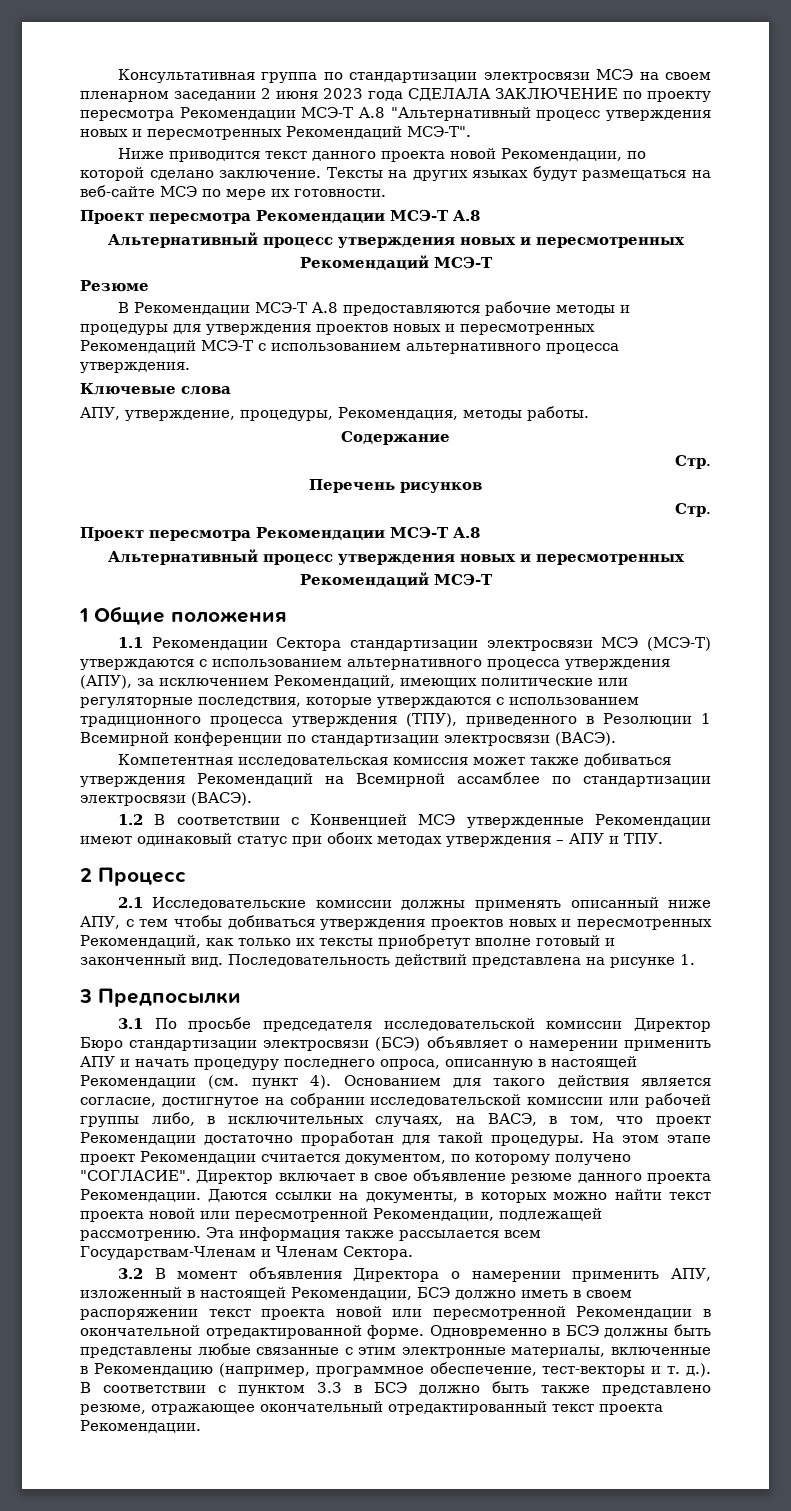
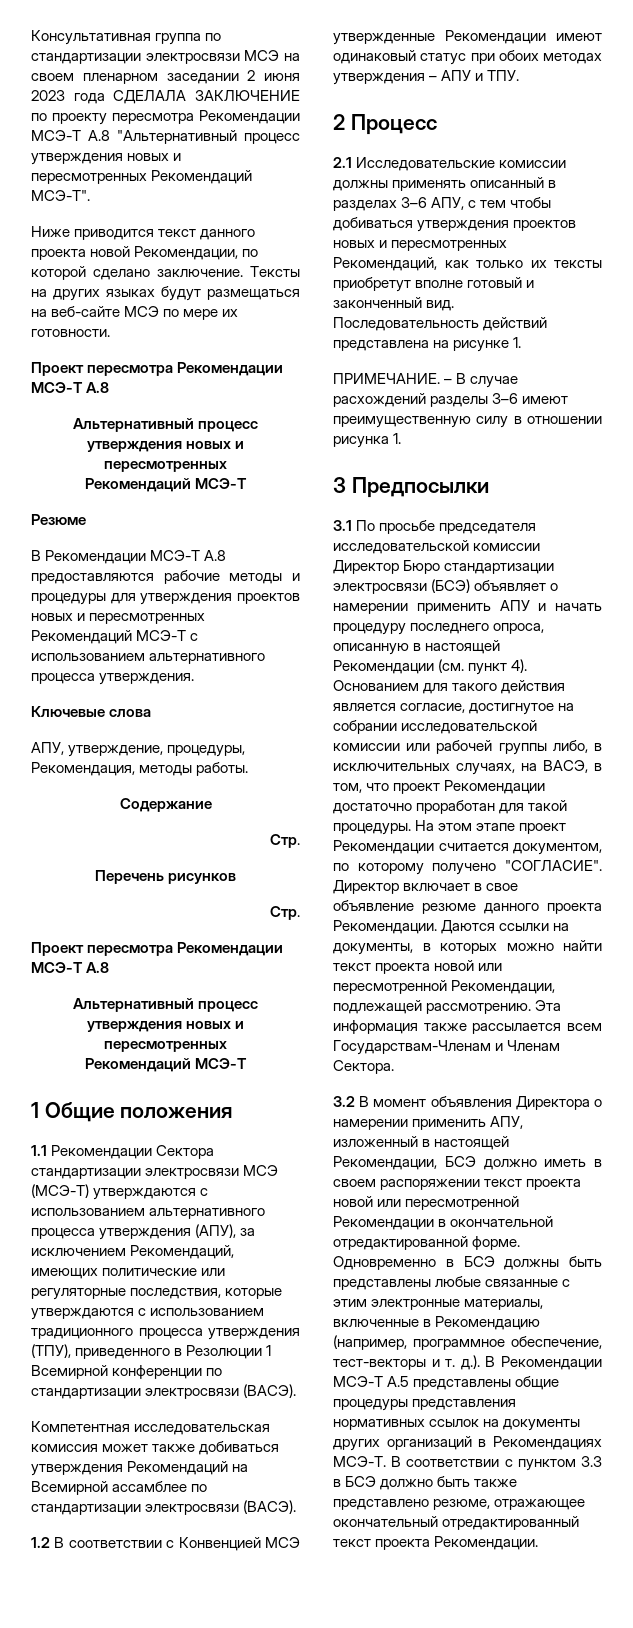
[668,900,711,908] ниже -> [548,180,557,188] [333,197,428,211] в разделах 3–6
(695, 959) none -> [333,373,519,388] [333,393,569,407] [333,416,602,428] [333,433,402,448] // ПРИМЕЧАНИЕ. – В случае расхождений разделы 3–6 имеют преимущественную силу в отношении рисунка 1.
(91, 1387) none -> [501,1356,602,1370] [333,1376,560,1390] [333,1399,517,1411] [333,1419,581,1431] [333,1436,602,1451] [333,1456,402,1467] Рекомендации МСЭ-T A.5 представлены общие процедуры представления нормативных ссылок на документы других организаций в Рекомендациях МСЭ-T. В

